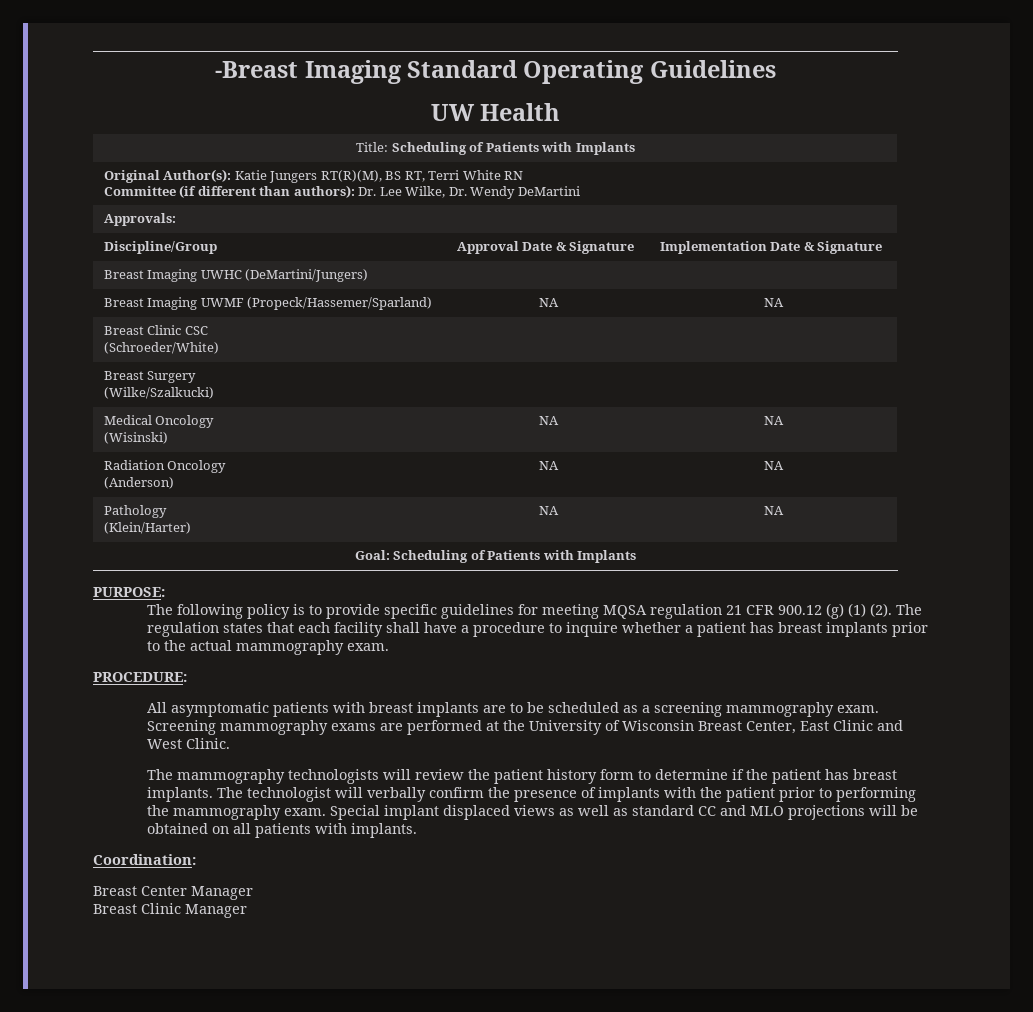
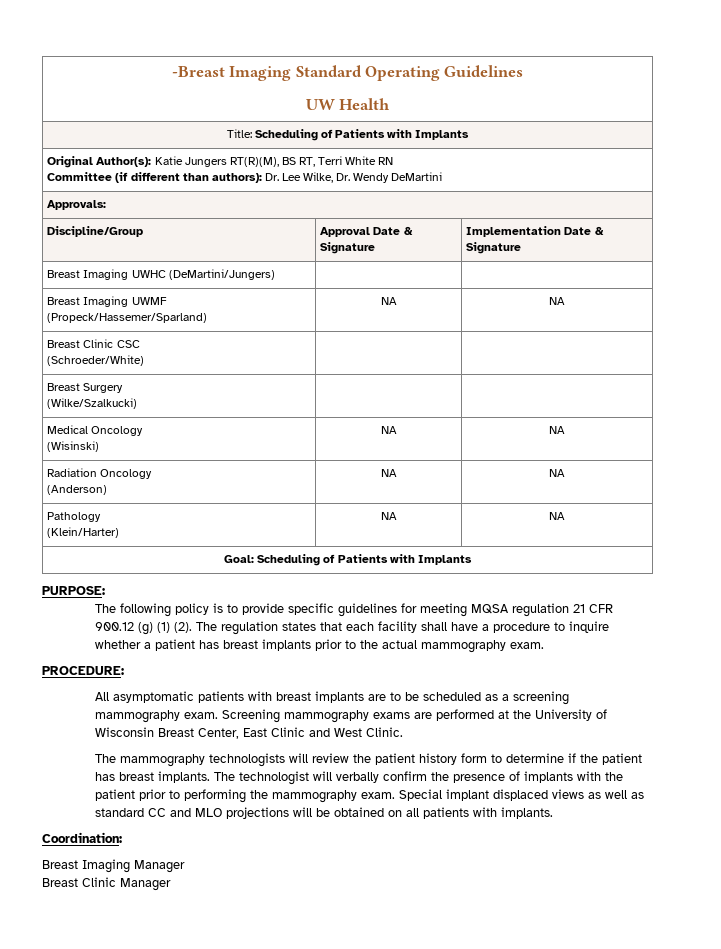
[141,886,187,896] Center -> [82,859,130,873] Imaging

